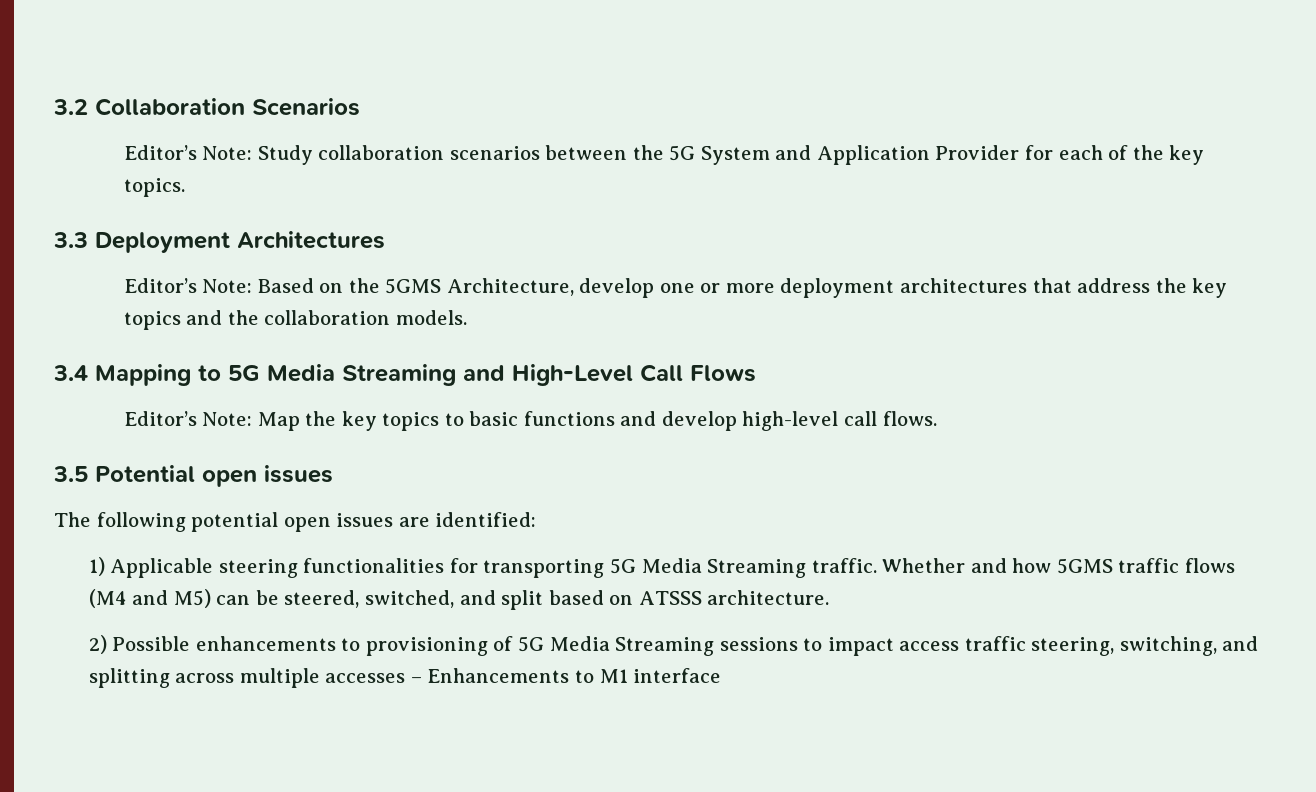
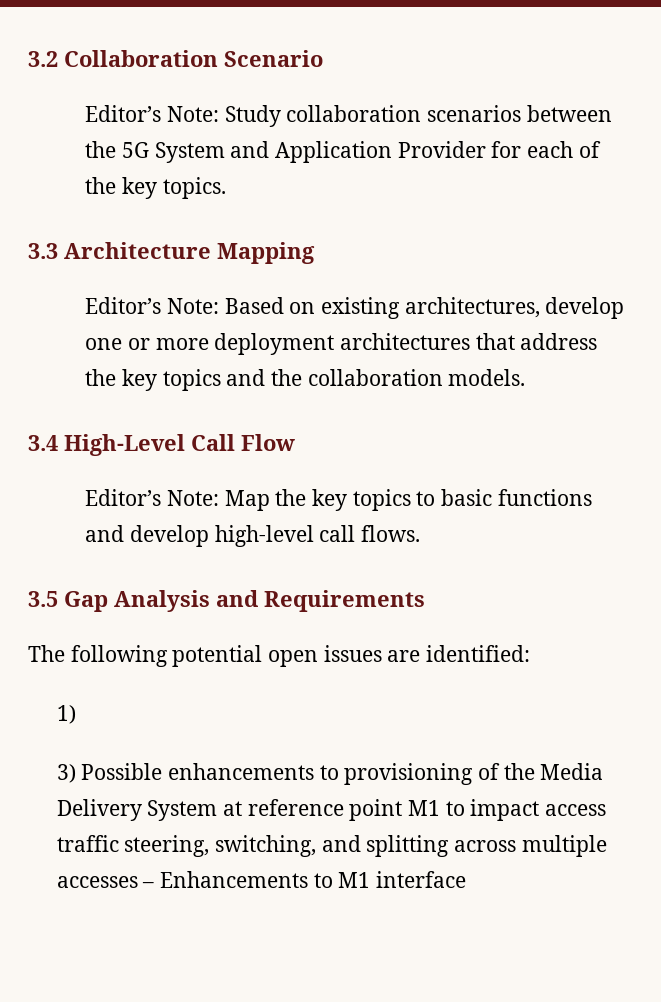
[252,98,360,116] Scenarios -> [224,50,323,67] Scenario
[95,231,385,253] Deployment Architectures -> [64,242,315,264] Architecture Mapping
[348,278,574,296] the 5GMS Architecture, -> [320,297,540,319] existing architectures,
[95,364,505,386] Mapping to 5G Media Streaming and -> (58, 443) none
[690,365,756,382] Flows -> [241,434,295,451] Flow
[95,465,333,487] Potential open issues -> [64,590,425,612] Gap Analysis and Requirements
[110,558,1235,578] [88,589,830,610] [88,635,107,654] Applicable steering functionalities for transporting 5G Media Streaming traffic. Whether and how 5GMS traffic flows (M4 and M5) can be steered, switched, and split based on ATSSS architecture. // 2) -> [56,764,76,783] // 3)
[517,636,798,656] 5G Media Streaming sessions -> [503,763,604,780] [56,799,440,821] the Media Delivery System at reference point M1

